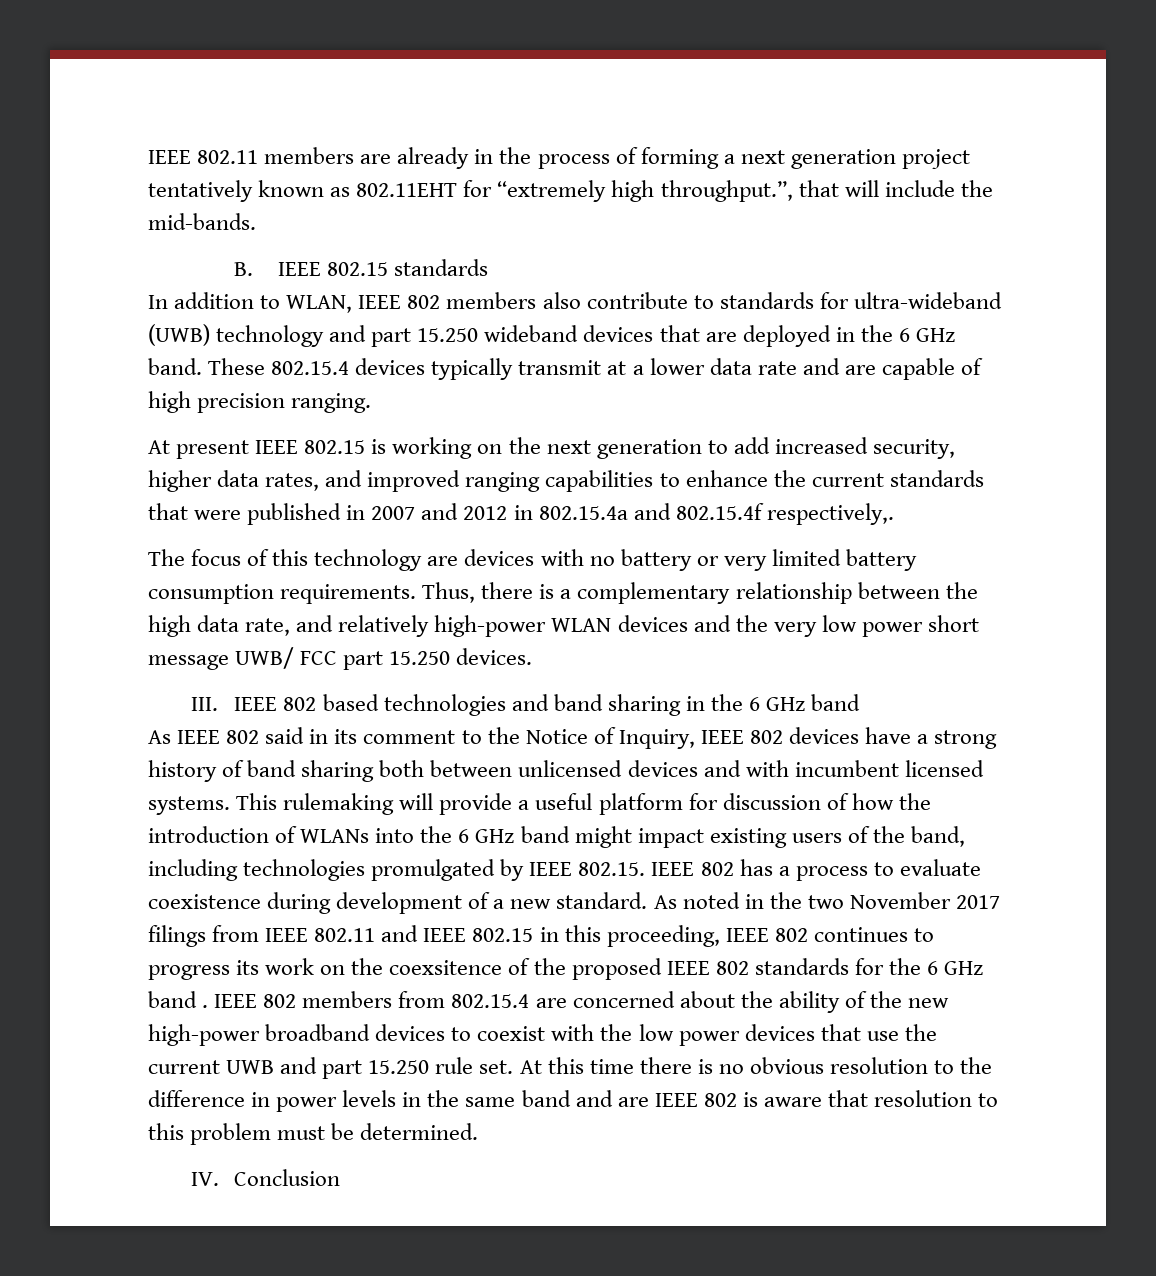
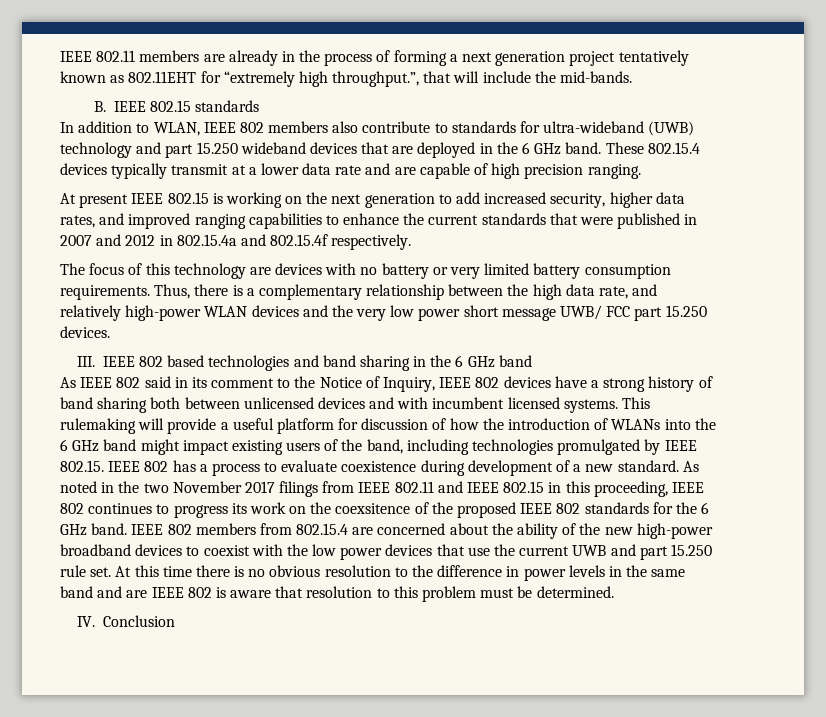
[766,503,894,525] respectively,. -> [331,234,412,250] respectively.
[148,991,209,1008] band . -> [91,523,128,535] band.

